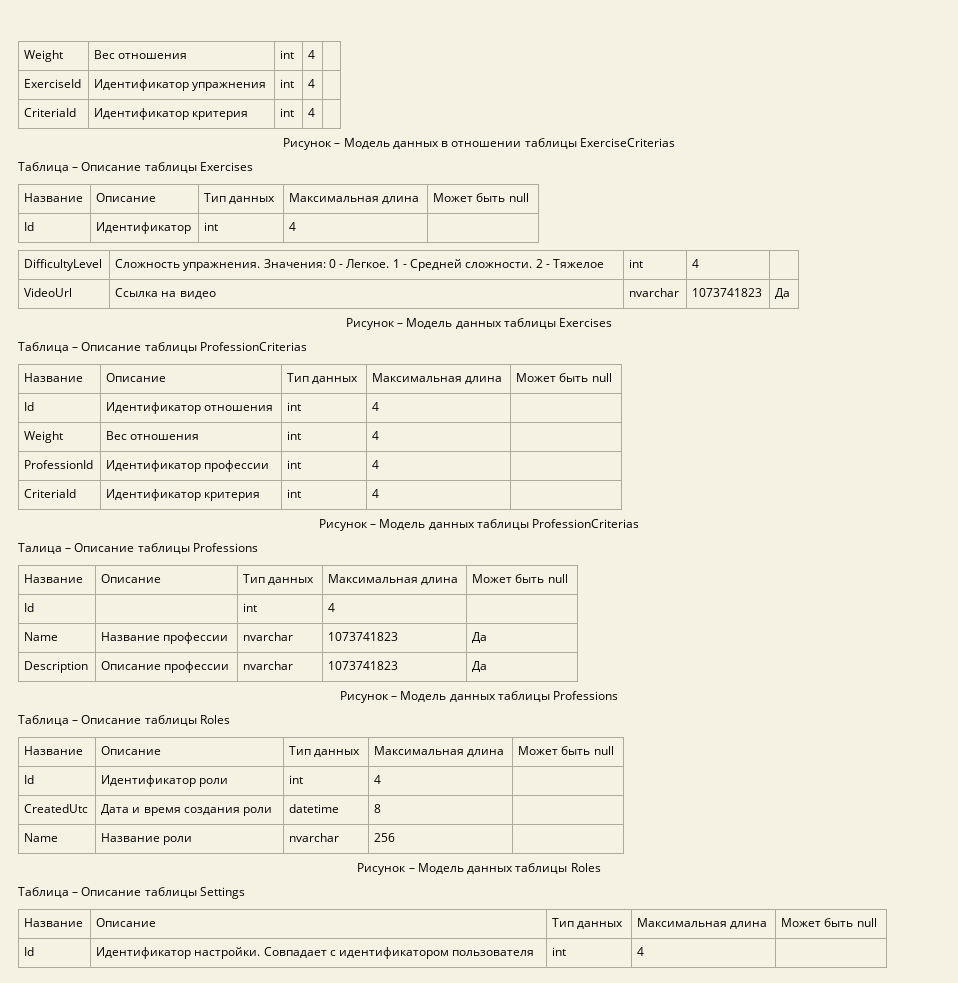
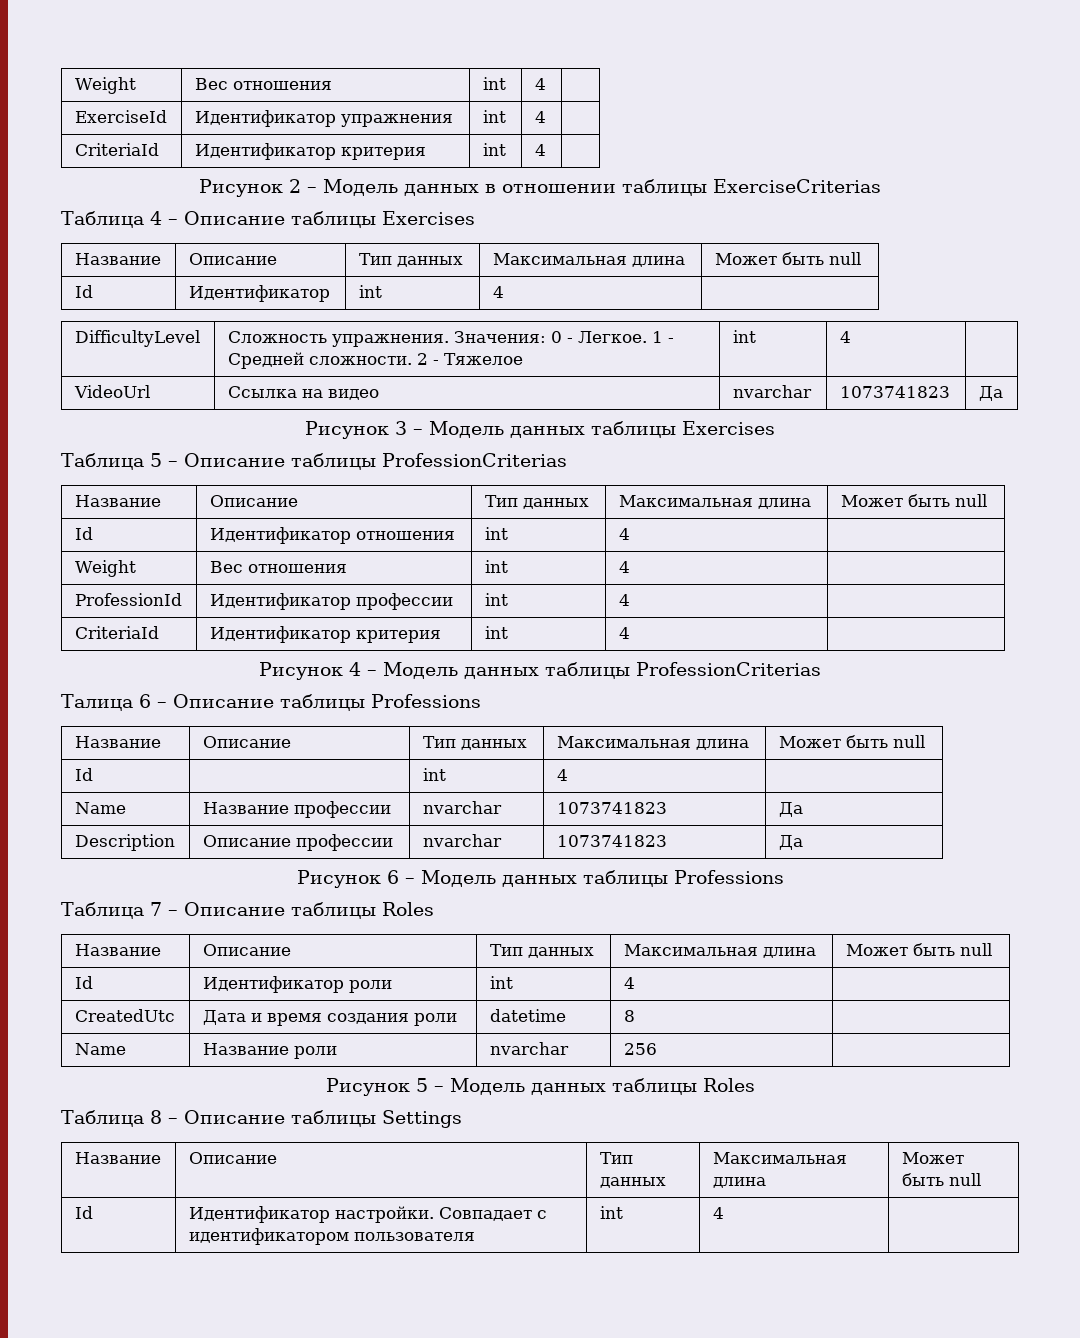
(333, 144) none -> [289,179,301,193] 2
(69, 167) none -> [150,211,162,225] 4
(395, 324) none -> [395,421,407,435] 3
(69, 347) none -> [150,453,162,467] 5
(368, 525) none -> [349,662,361,676] 4
(62, 548) none -> [139,694,151,708] 6
(389, 697) none -> [386,870,399,884] 6
(69, 720) none -> [150,902,162,916] 7
(407, 869) none -> [415,1078,428,1092] 5
(69, 892) none -> [150,1110,162,1124] 8

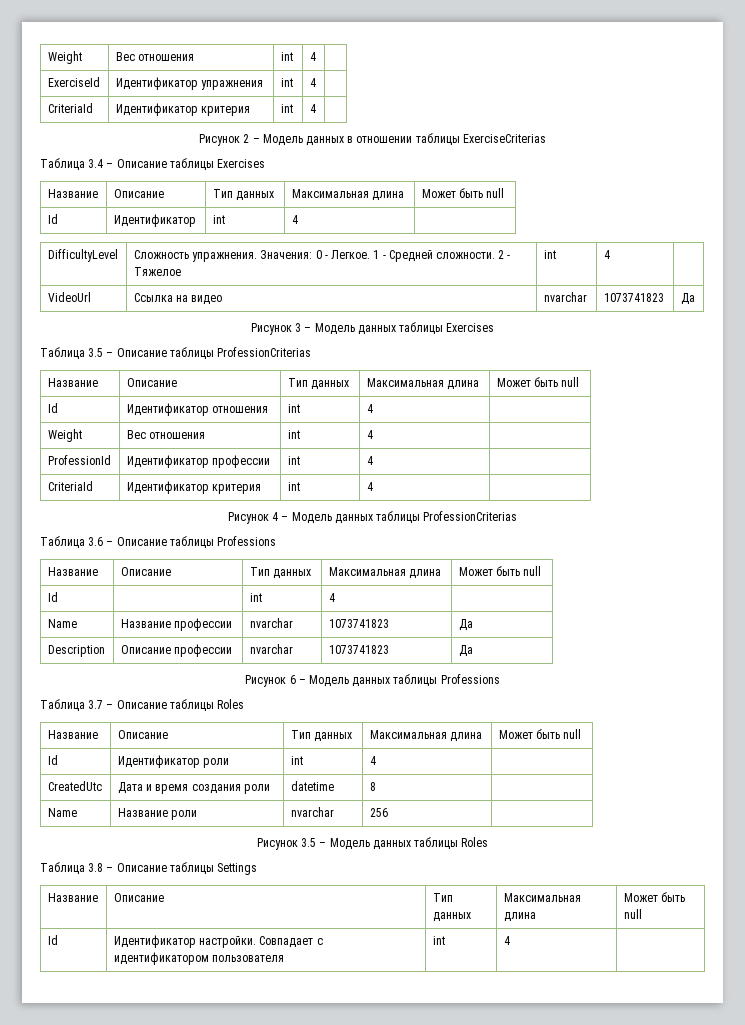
[150,211,162,225] 4 -> [88,159,104,168] 3.4
[150,453,162,467] 5 -> [88,348,104,357] 3.5
[61,694,151,711] Талица 6 -> [40,536,104,549] Таблица 3.6
[150,902,162,916] 7 -> [88,700,104,709] 3.7
[415,1078,428,1092] 5 -> [301,838,317,847] 3.5
[150,1110,162,1124] 8 -> [88,863,104,872] 3.8

